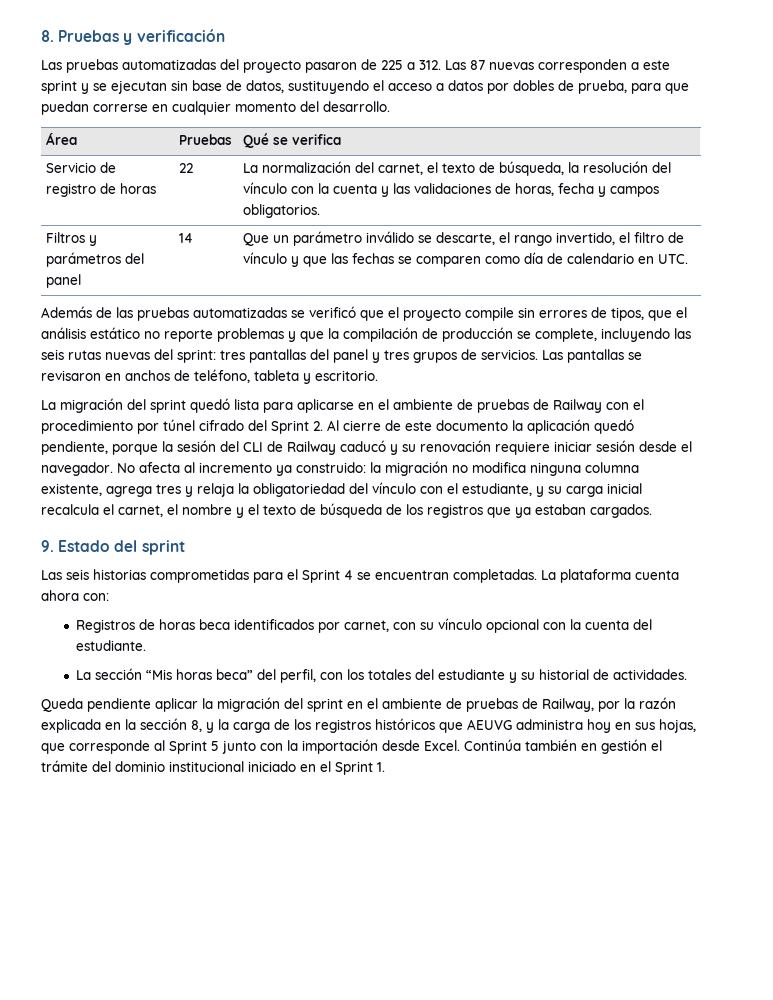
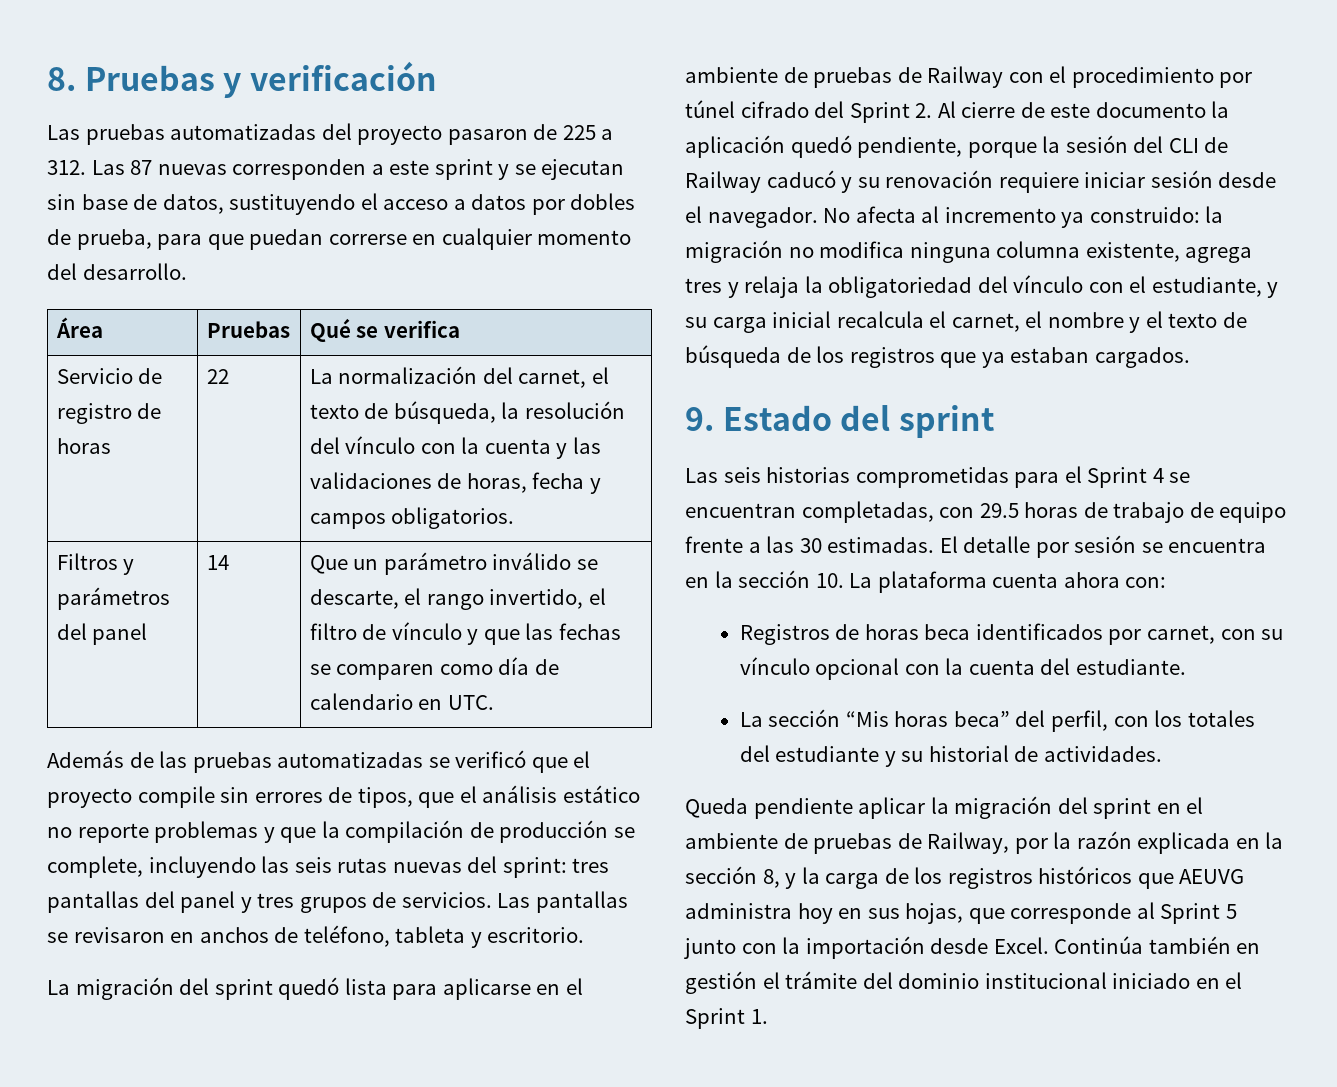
[453,569,537,583] completadas. -> [801,501,1287,523] [685,535,1267,558] [685,570,844,588] completadas, con 29.5 horas de trabajo de equipo frente a las 30 estimadas. El detalle por sesión se encuentra en la sección 10.

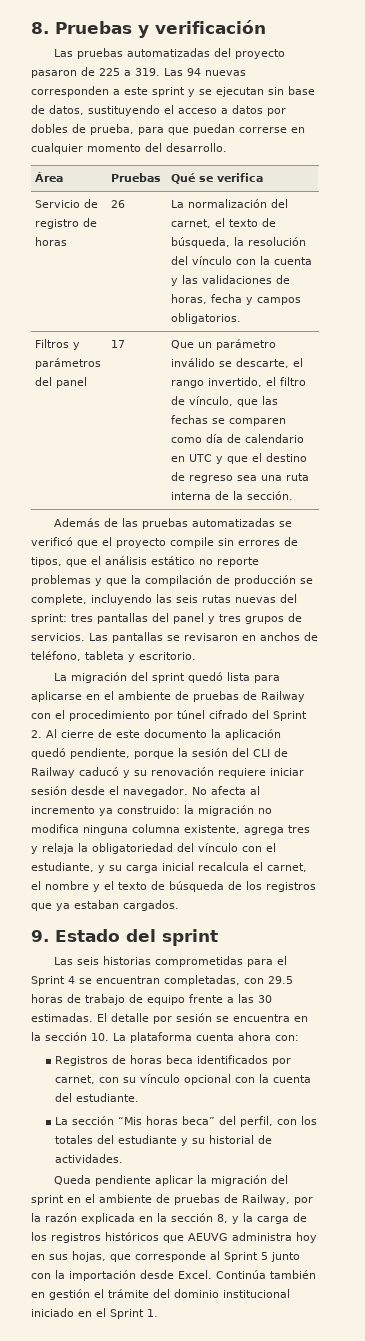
[47,160,153,175] 312. Las 87 -> [135,68,201,76] 319. Las 94
[206,369,229,384] 22 -> [111,200,126,208] 26
[206,555,229,570] 14 -> [111,340,126,348] 17
[391,622,479,645] vínculo y -> [189,396,234,406] vínculo,
[447,695,494,710] UTC. -> [189,453,308,464] [171,472,310,483] [171,491,294,500] UTC y que el destino de regreso sea una ruta interna de la sección.

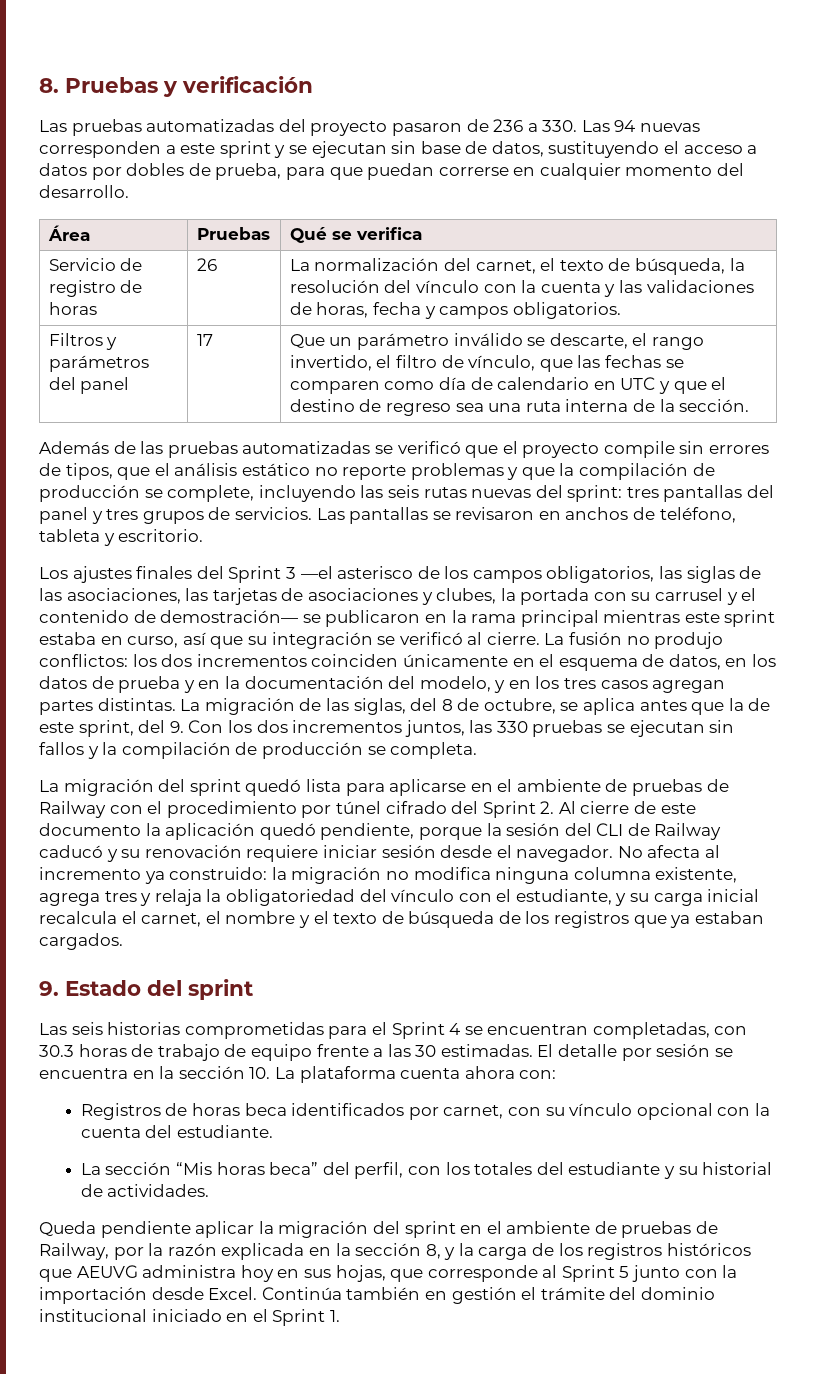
[99,68,160,76] 225 a 319. -> [493,119,578,132] 236 a 330.
(196, 656) none -> [39,566,762,583] [39,588,757,605] [39,610,776,627] [39,632,724,649] [39,654,777,671] [39,676,726,693] [39,698,771,715] [39,720,735,737] [39,742,478,759] // Los ajustes finales del Sprint 3 —el asterisco de los campos obligatorios, las siglas de las asociaciones, las tarjetas de asociaciones y clubes, la portada con su carrusel y el contenido de demostración— se publicaron en la rama principal mientras este sprint estaba en curso, así que su integración se verificó al cierre. La fusión no produjo conflictos: los dos incrementos coinciden únicamente en el esquema de datos, en los datos de prueba y en la documentación del modelo, y en los tres casos agregan partes distintas. La migración de las siglas, del 8 de octubre, se aplica antes que la de este sprint, del 9. Con los dos incrementos juntos, las 330 pruebas se ejecutan sin fallos y la compilación de producción se completa.
[268,976,293,984] 29.5 -> [39,1045,74,1057] 30.3

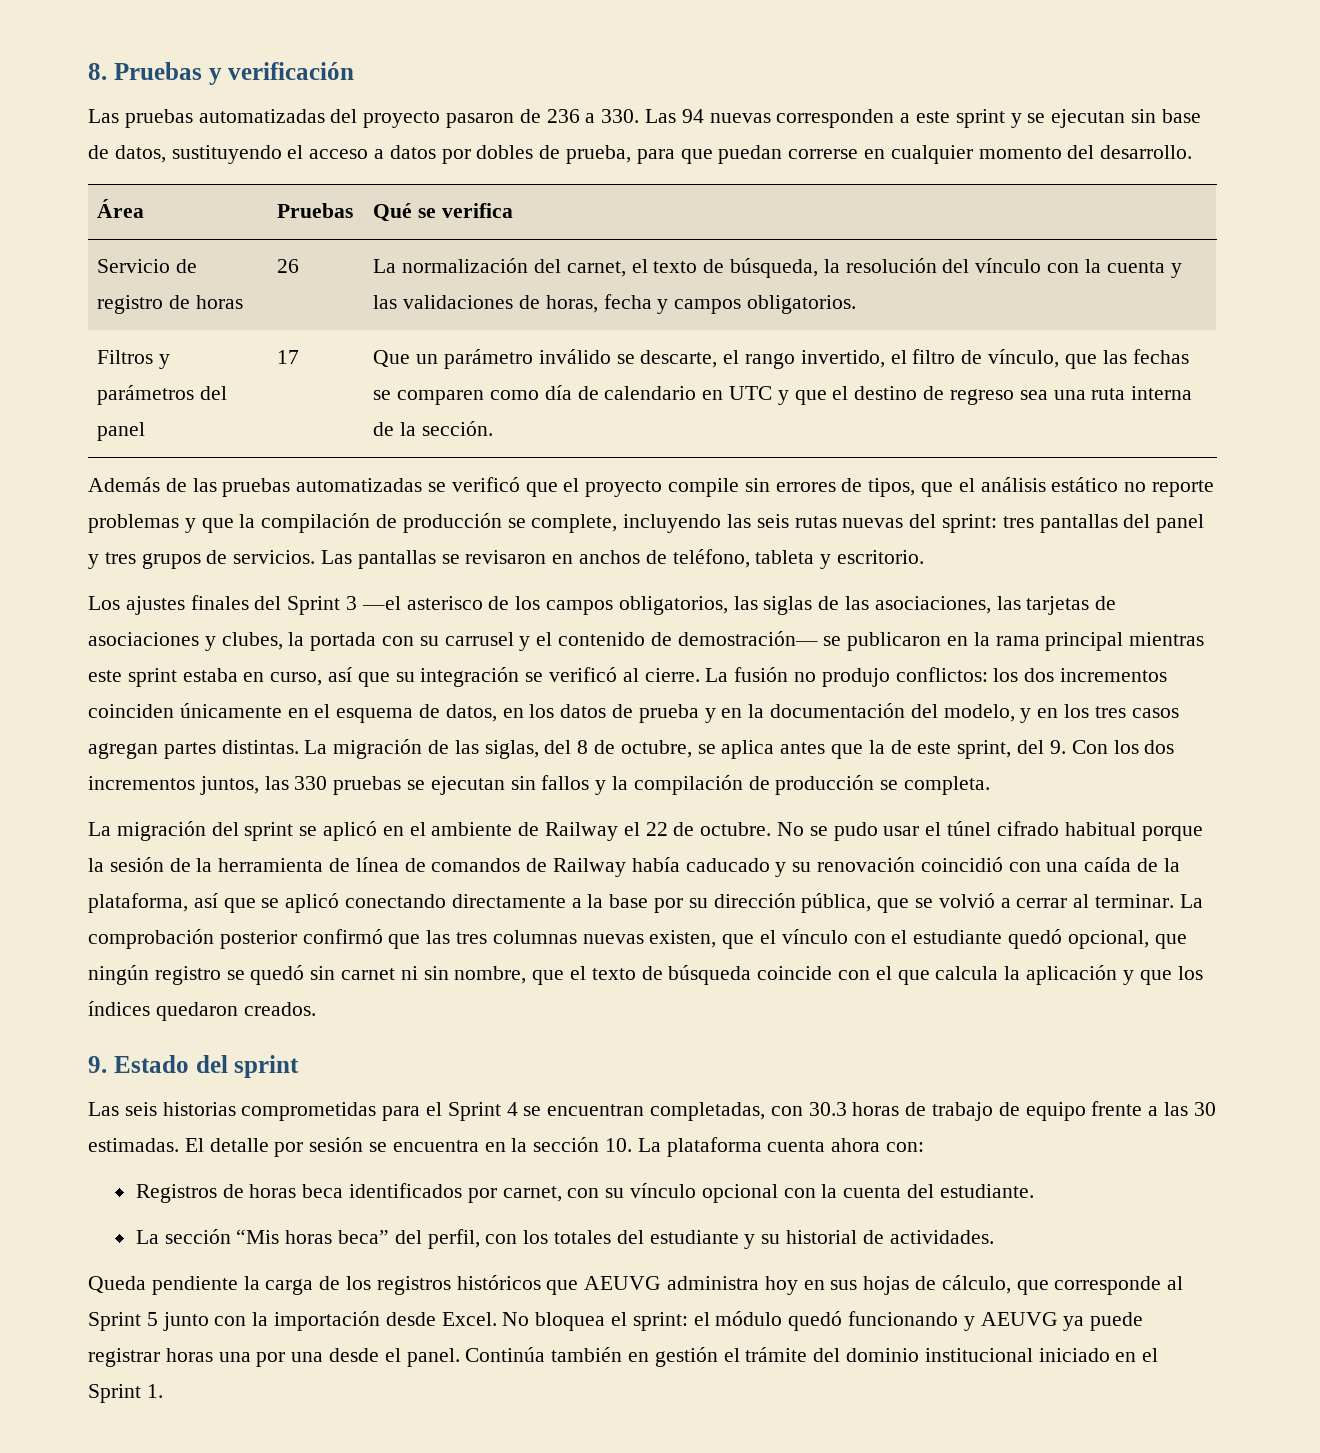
[245,779,729,796] [39,801,696,818] [39,823,722,840] [39,845,721,862] [39,867,738,884] [39,889,760,906] [39,911,764,928] [39,933,123,950] quedó lista para aplicarse en el ambiente de pruebas de Railway con el procedimiento por túnel cifrado del Sprint 2. Al cierre de este documento la aplicación quedó pendiente, porque la sesión del CLI de Railway caducó y su renovación requiere iniciar sesión desde el navegador. No afecta al incremento ya construido: la migración no modifica ninguna columna existente, agrega tres y relaja la obligatoriedad del vínculo con el estudiante, y su carga inicial recalcula el carnet, el nombre y el texto de búsqueda de los registros que ya estaban cargados. -> [299,821,1203,841] [88,857,1180,877] [88,893,1203,913] [88,929,1187,949] [88,965,1203,985] [88,1001,316,1021] se aplicó en el ambiente de Railway el 22 de octubre. No se pudo usar el túnel cifrado habitual porque la sesión de la herramienta de línea de comandos de Railway había caducado y su renovación coincidió con una caída de la plataforma, así que se aplicó conectando directamente a la base por su dirección pública, que se volvió a cerrar al terminar. La comprobación posterior confirmó que las tres columnas nuevas existen, que el vínculo con el estudiante quedó opcional, que ningún registro se quedó sin carnet ni sin nombre, que el texto de búsqueda coincide con el que calcula la aplicación y que los índices quedaron creados.
[195,1221,719,1238] [39,1243,456,1260] aplicar la migración del sprint en el ambiente de pruebas de Railway, por la razón explicada en la sección 8, y -> (238, 1285) none
[335,1265,386,1282] hojas, -> [863,1275,1011,1295] hojas de cálculo,
(258, 1293) none -> [502,1311,1144,1331] [88,1348,460,1367] No bloquea el sprint: el módulo quedó funcionando y AEUVG ya puede registrar horas una por una desde el panel.

